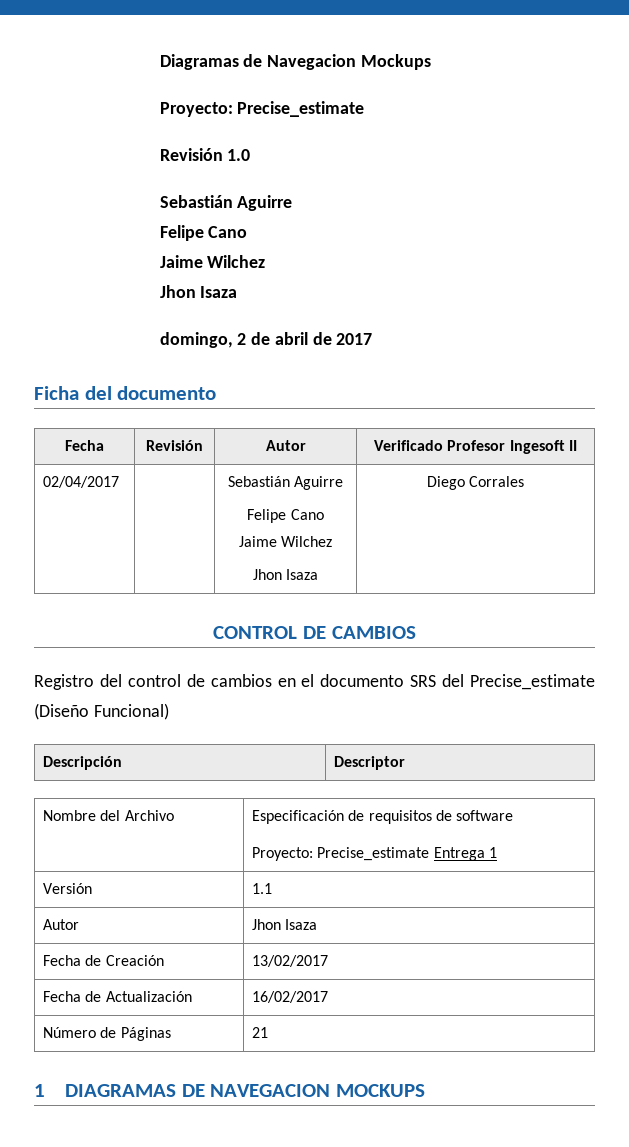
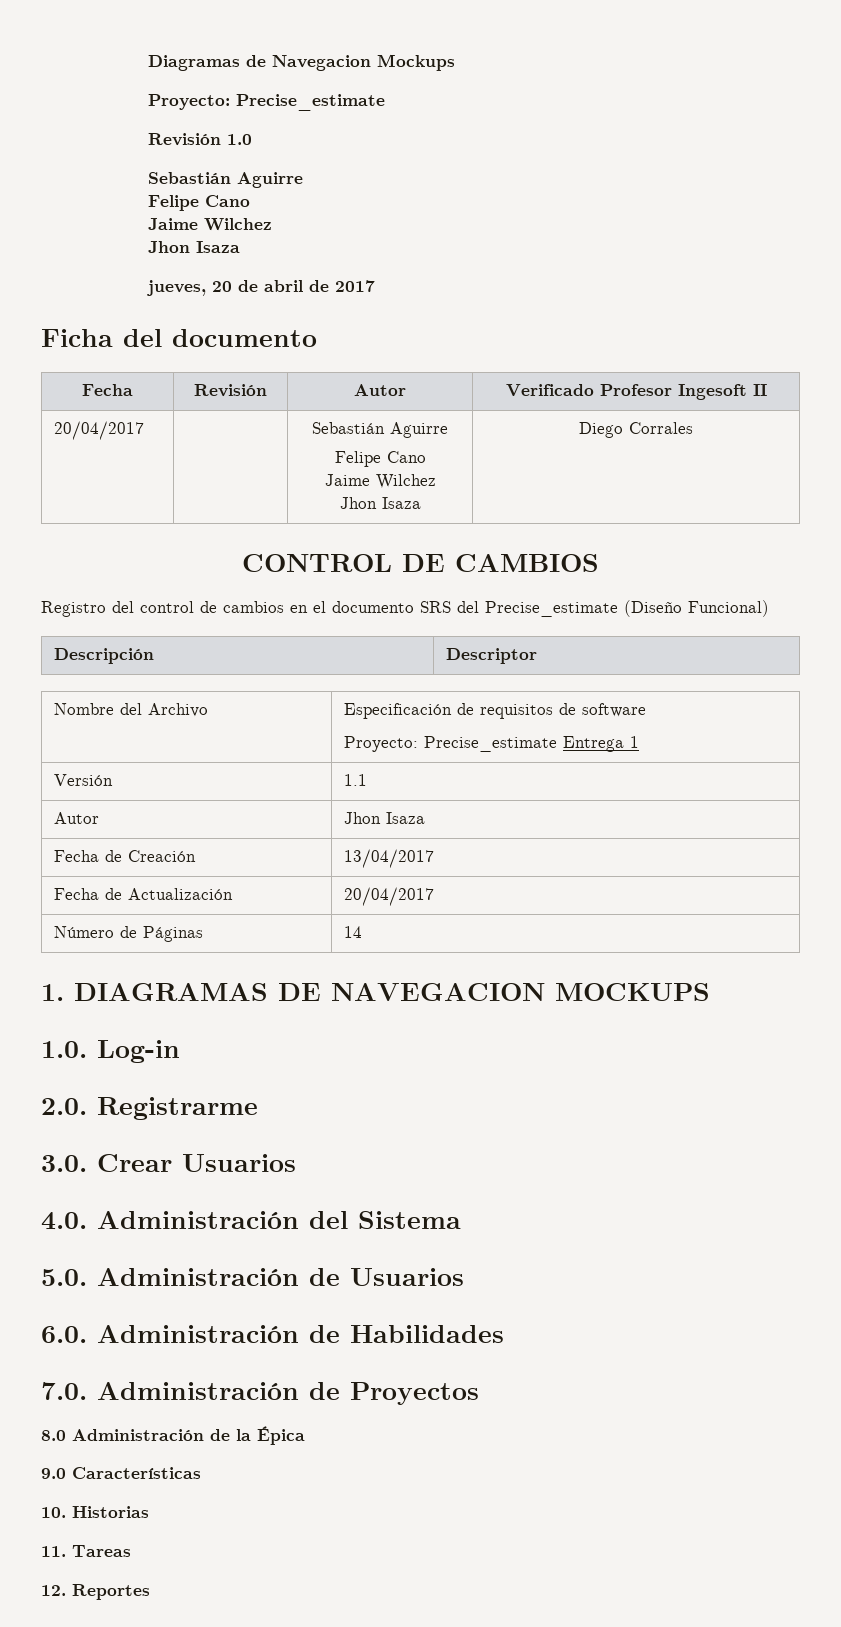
[159,332,247,348] domingo, 2 -> [147,280,233,296] jueves, 20
[43,476,120,488] 02/04/2017 -> [53,421,144,440] 20/04/2017
[252,955,329,967] 13/02/2017 -> [343,849,434,868] 13/04/2017
[252,991,329,1003] 16/02/2017 -> [343,887,434,906] 20/04/2017
[252,1027,269,1038] [34,1084,45,1097] 21 // 1 -> [343,926,362,938] [41,984,64,1001] 14 // 1.
(426, 1090) none -> [41,1040,180,1063] [41,1097,258,1120] [41,1154,296,1172] [41,1211,461,1230] [41,1268,464,1286] [41,1325,504,1343] [41,1382,479,1405] [41,1426,305,1445] [41,1467,201,1479] [41,1506,149,1518] [41,1545,131,1557] [41,1584,150,1600] // 1.0. Log-in // 2.0. Registrarme // 3.0. Crear Usuarios // 4.0. Administración del Sistema // 5.0. Administración de Usuarios // 6.0. Administración de Habilidades // 7.0. Administración de Proyectos // 8.0 Administración de la Épica // 9.0 Características // 10. Historias // 11. Tareas // 12. Reportes

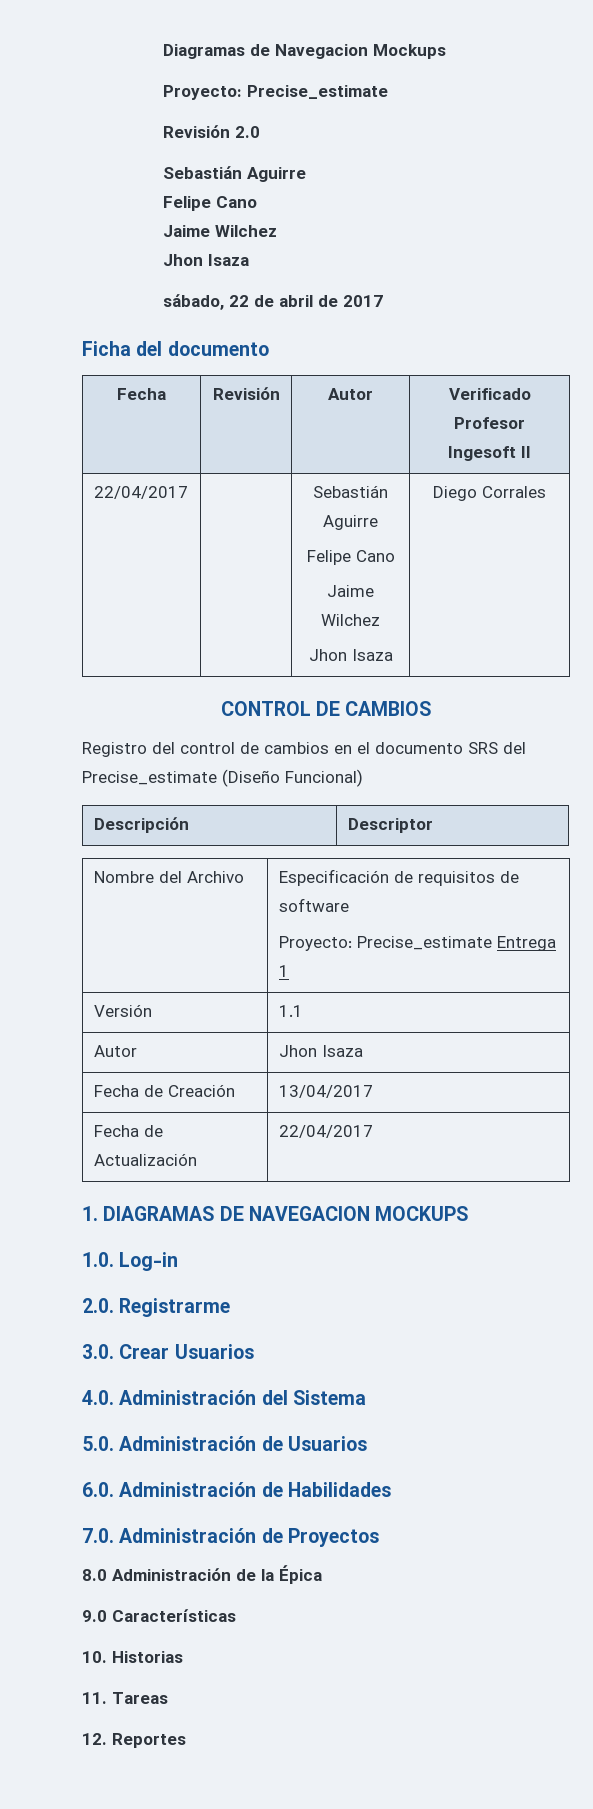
[227,134,253,145] 1.0 -> [234,126,260,138] 2.0
[147,280,233,296] jueves, 20 -> [162,294,249,310] sábado, 22
[53,421,144,440] 20/04/2017 -> [93,486,188,499] 22/04/2017
[343,887,434,906] [53,926,203,942] [343,926,362,938] 20/04/2017 // Número de Páginas | 14 -> [278,1125,373,1138] 22/04/2017

